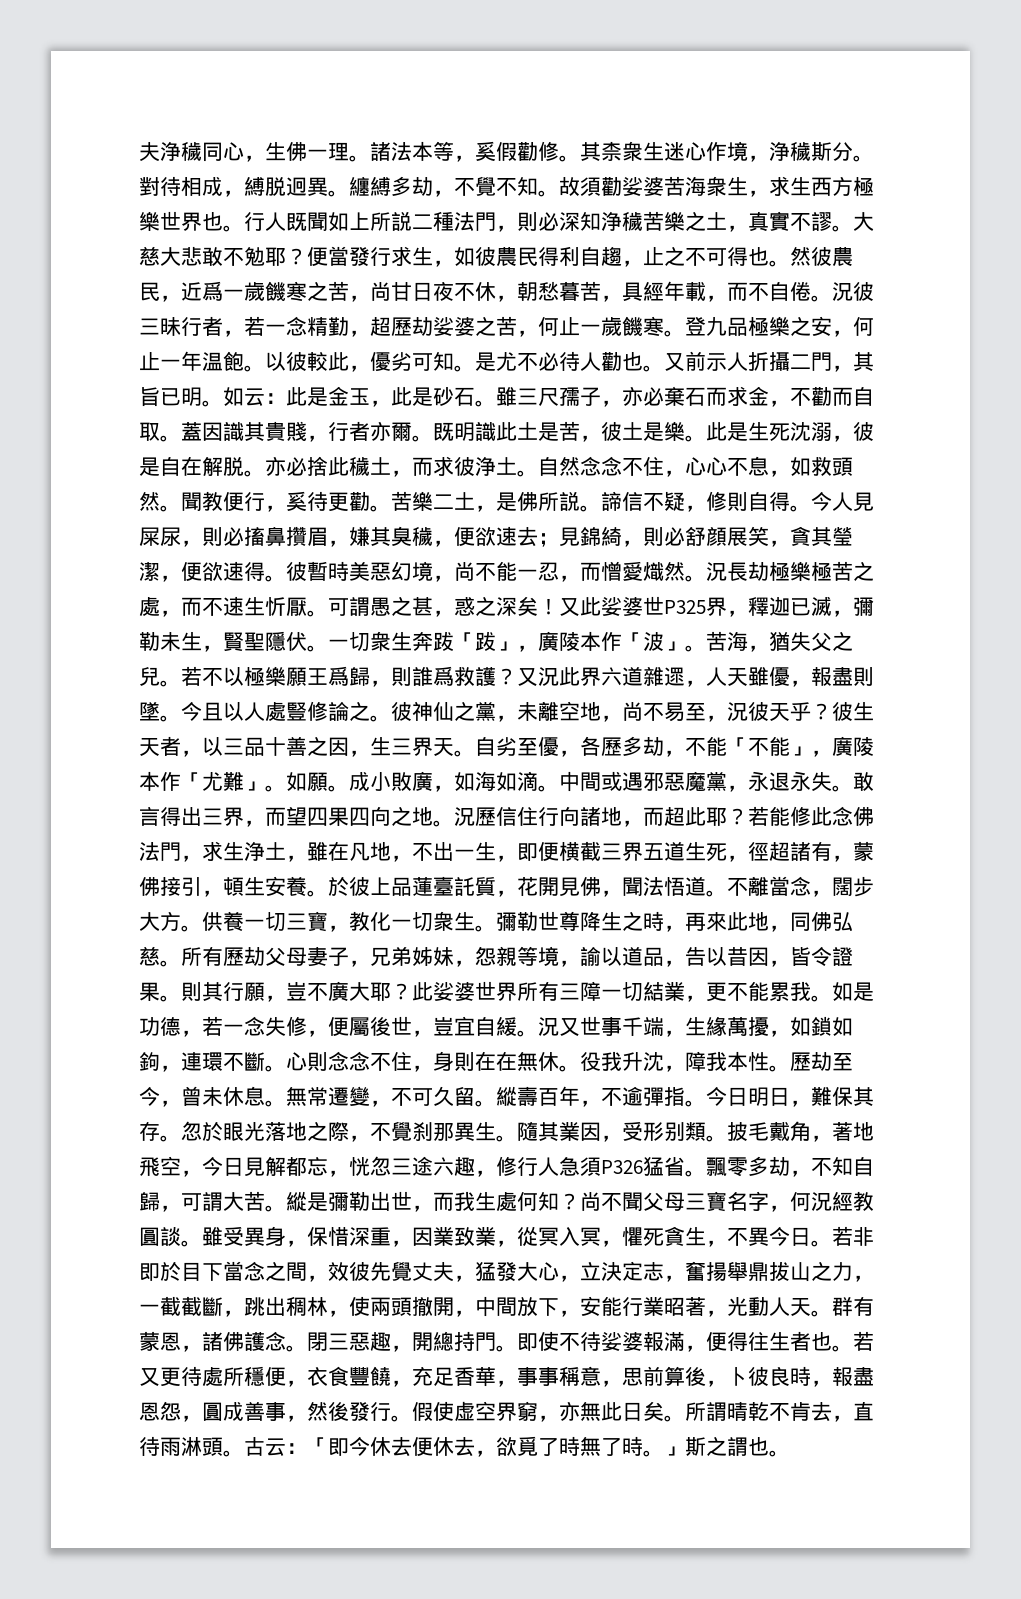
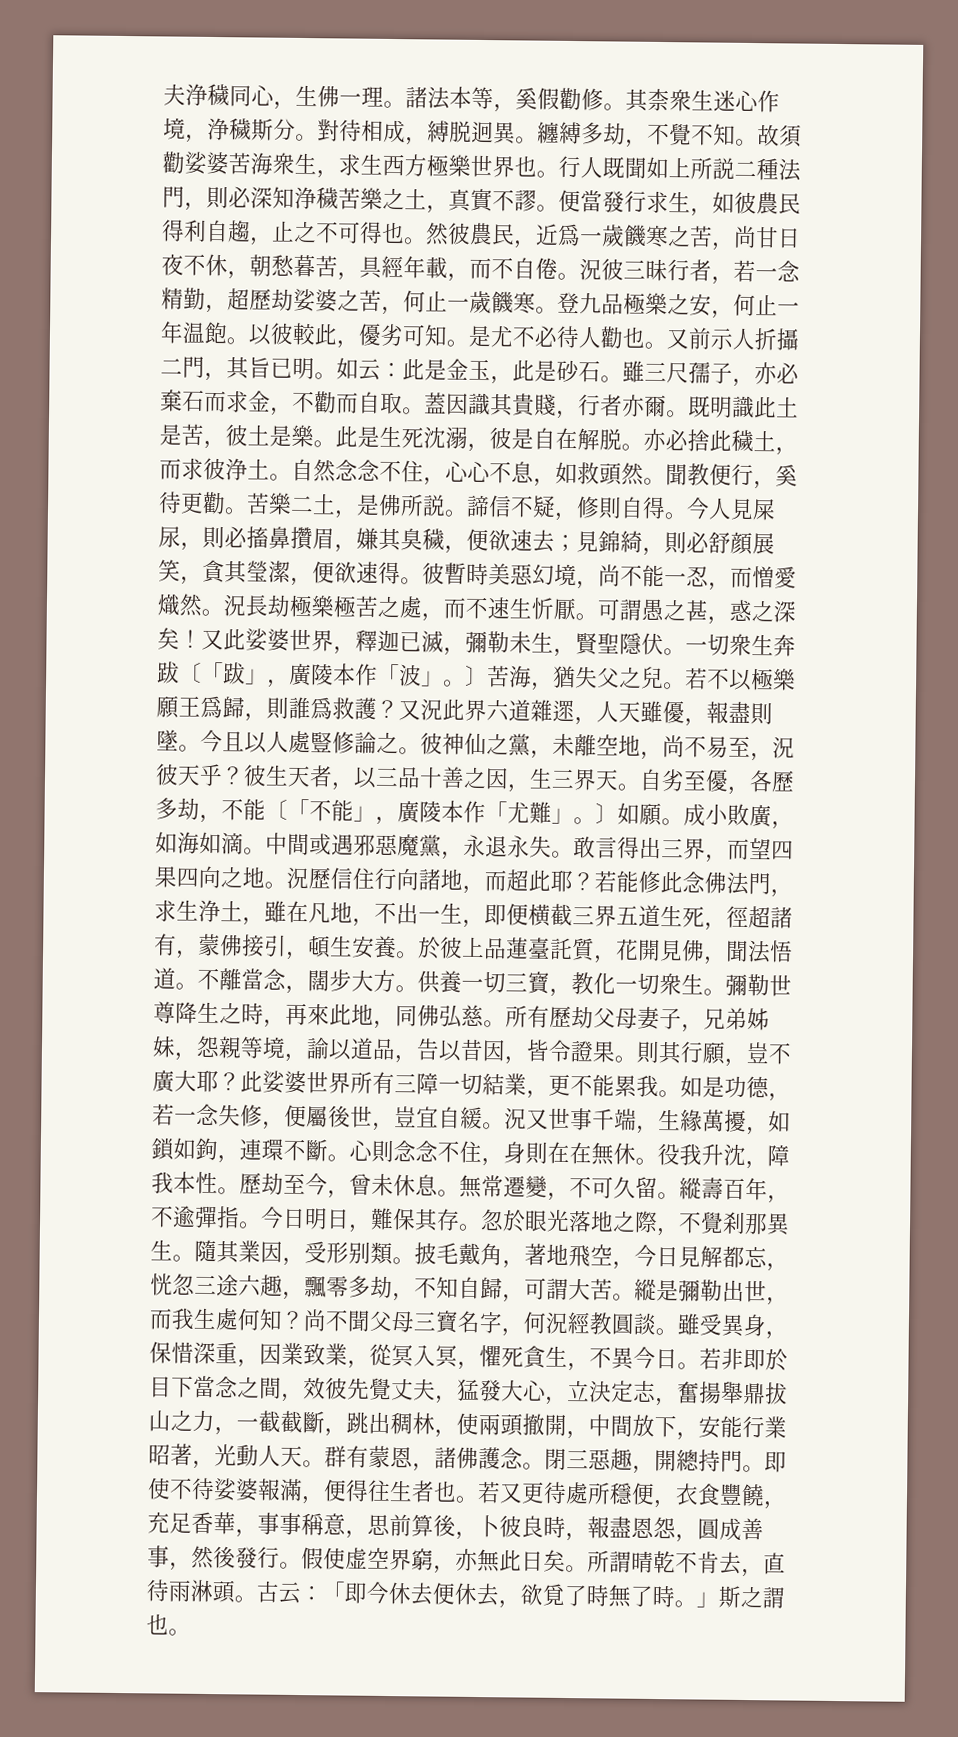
[853,212,874,231] [139,246,307,266] 大慈大悲敢不勉耶？ -> (559, 208) none
[664,600,706,614] P325 -> (312, 640) none
(454, 641) none -> [179,662,202,684] 〔
(706, 648) none -> [465,665,488,688] 〕
(727, 746) none -> [265,799,288,821] 〔
(286, 788) none -> [595,803,618,825] 〕
[496,1156,706,1177] 修行人急須P326猛省。 -> (305, 1296) none

